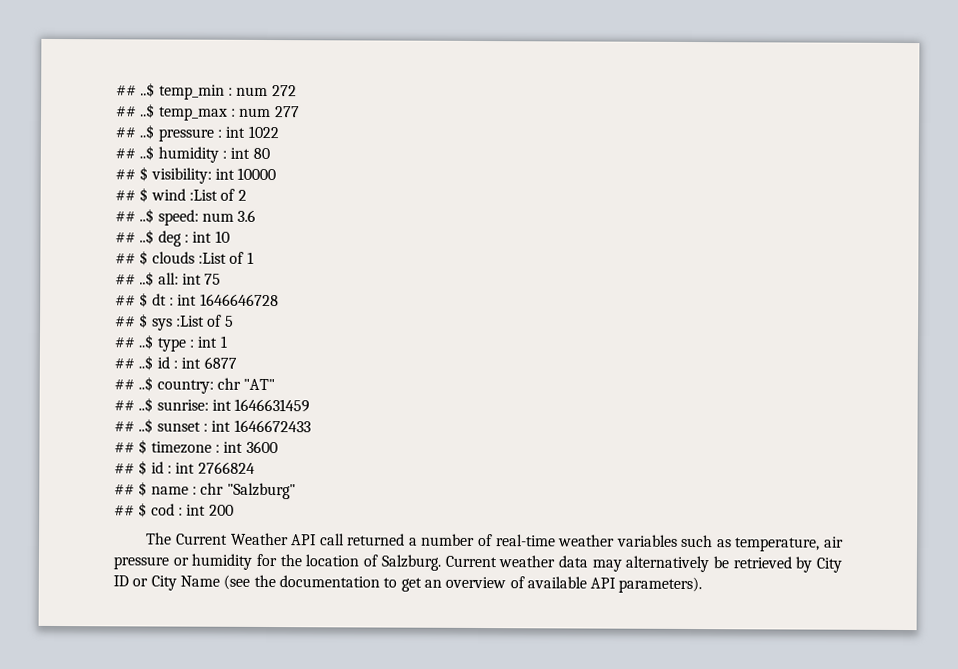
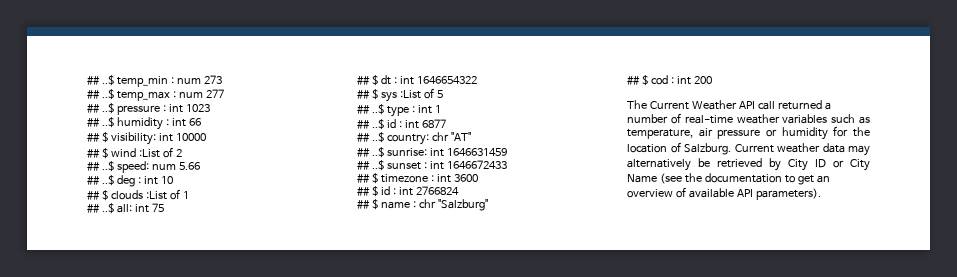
[271,85,297,97] 272 -> [203,75,222,84] 273
[247,125,279,139] 1022 -> [185,104,210,112] 1023
[252,147,270,160] 80 -> [188,118,201,126] 66
[237,209,257,222] 3.6 -> [178,162,200,170] 5.66
[199,293,279,307] 1646646728 -> [416,76,477,84] 1646654322

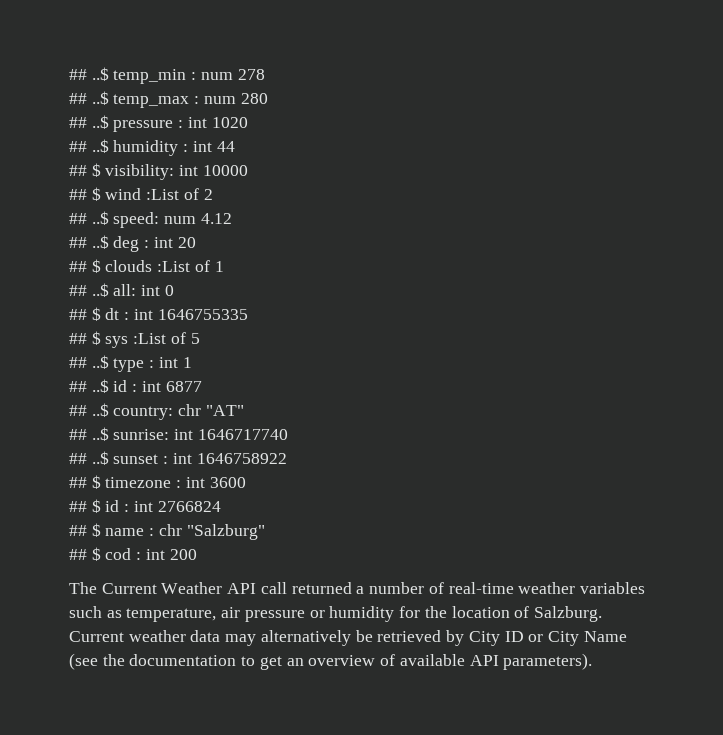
[203,75,222,84] 273 -> [237,69,265,80] 278
[205,89,224,98] 277 -> [240,93,268,104] 280
[185,104,210,112] 1023 -> [211,117,248,128] 1020
[188,118,201,126] 66 -> [216,141,235,152] 44
[178,162,200,170] 5.66 -> [200,213,232,224] 4.12
[160,176,173,184] 10 -> [177,237,196,248] 20
[151,203,164,212] 75 -> [164,285,174,296] 0
[416,76,477,84] 1646654322 -> [157,309,248,320] 1646755335
[446,148,507,156] 1646631459 -> [197,429,288,440] 1646717740
[446,160,507,169] 1646672433 -> [196,453,287,464] 1646758922

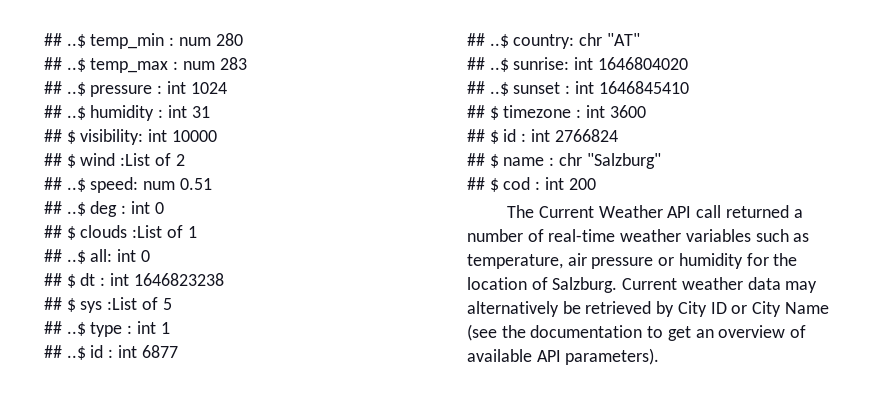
[237,69,265,80] 278 -> [215,33,243,46] 280
[240,93,268,104] 280 -> [219,57,247,70] 283
[211,117,248,128] 1020 -> [190,82,227,94] 1024
[216,141,235,152] 44 -> [191,106,210,118] 31
[200,213,232,224] 4.12 -> [179,178,212,190] 0.51
[177,237,196,248] 20 -> [154,202,164,214] 0
[157,309,248,320] 1646755335 -> [133,273,224,286] 1646823238
[197,429,288,440] 1646717740 -> [597,57,688,70] 1646804020
[196,453,287,464] 1646758922 -> [598,81,689,94] 1646845410

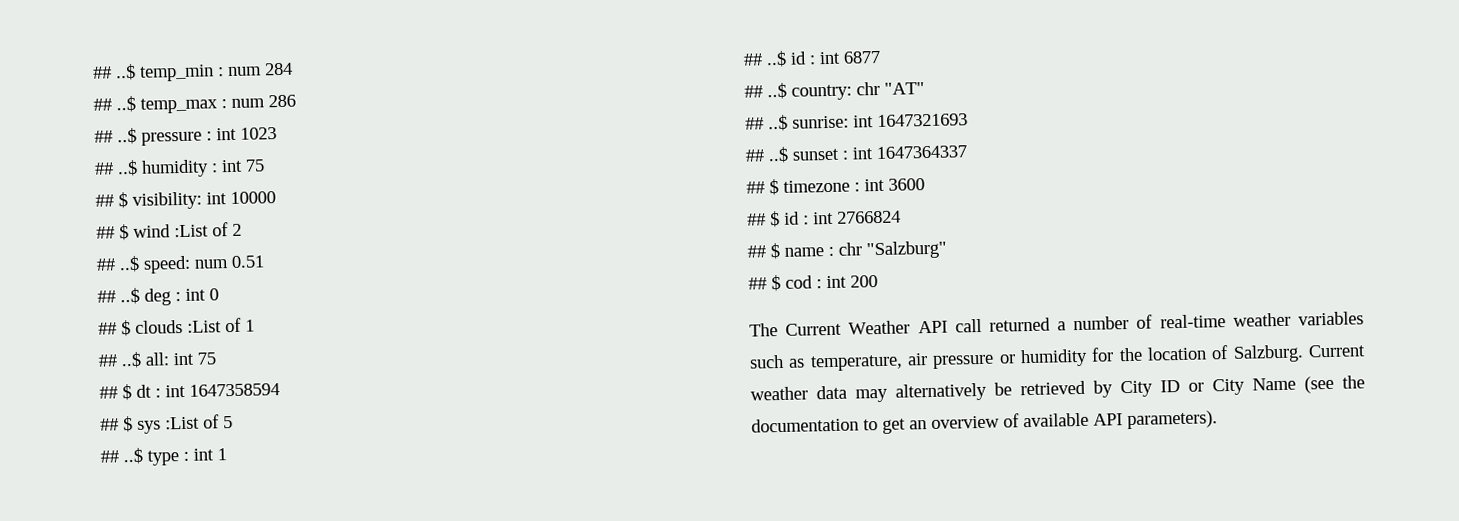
[215,33,243,46] 280 -> [264,62,293,76] 284
[219,57,247,70] 283 -> [268,94,296,108] 286
[190,82,227,94] 1024 -> [240,127,277,140] 1023
[191,106,210,118] 31 -> [245,159,265,172] 75
[140,250,150,262] 0 -> [197,352,216,365] 75
[133,273,224,286] 1646823238 -> [189,383,280,397] 1647358594
[597,57,688,70] 1646804020 -> [877,113,968,128] 1647321693
[598,81,689,94] 1646845410 -> [876,145,967,160] 1647364337

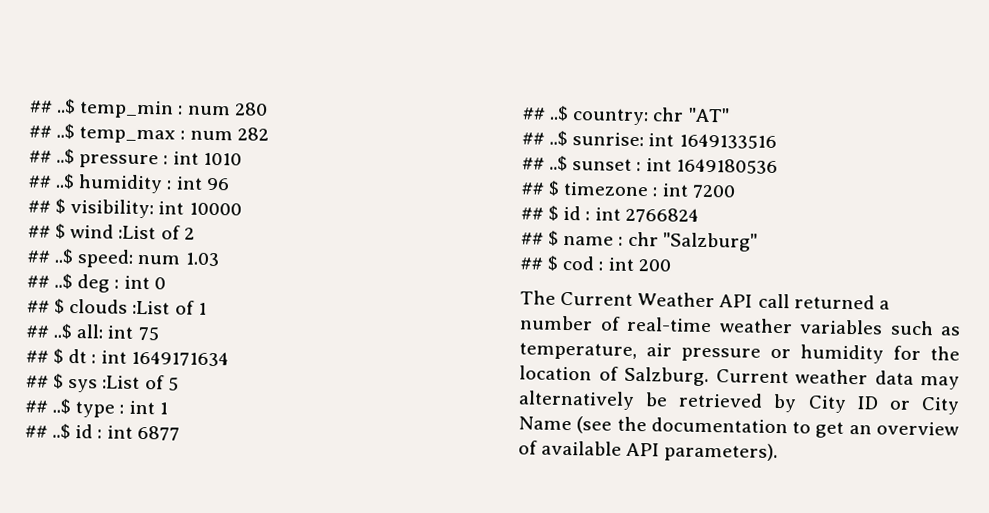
[264,62,293,76] 284 -> [233,102,268,116] 280
[268,94,296,108] 286 -> [236,127,269,141] 282
[240,127,277,140] 1023 -> [202,152,242,166] 1010
[245,159,265,172] 75 -> [205,177,230,191] 96
[231,255,265,268] 0.51 -> [184,252,220,267] 1.03
[189,383,280,397] 1647358594 -> [130,350,229,367] 1649171634
[877,113,968,128] 1647321693 -> [678,133,777,149] 1649133516
[876,145,967,160] 1647364337 -> [675,158,778,174] 1649180536
[888,178,925,191] 3600 -> [691,184,736,199] 7200

